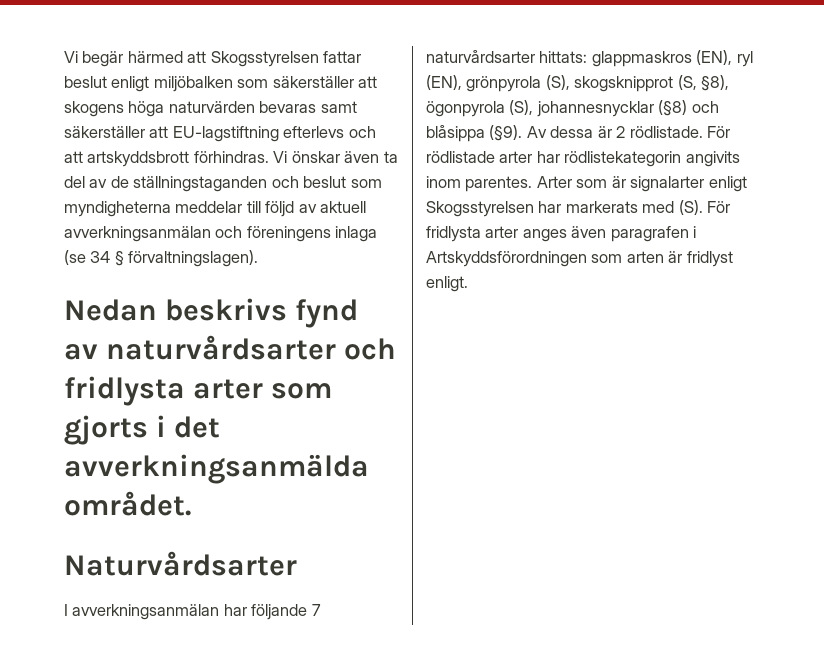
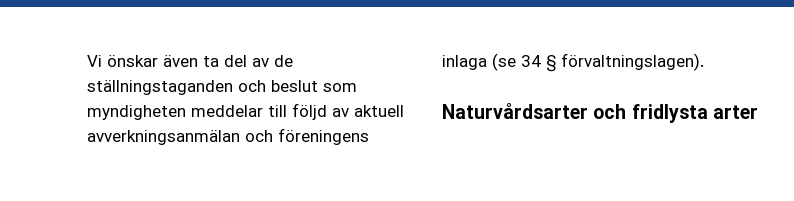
[64,51,362,67] [64,76,378,92] [64,101,357,117] [64,126,376,142] [64,151,288,167] Vi begär härmed att Skogsstyrelsen fattar beslut enligt miljöbalken som säkerställer att skogens höga naturvärden bevaras samt säkerställer att EU-lagstiftning efterlevs och att artskyddsbrott förhindras. Vi -> [87,55,102,67] Vi
[64,201,171,217] myndigheterna -> [87,105,186,120] myndigheten
[64,298,359,328] [64,335,397,360] [64,376,333,406] [64,415,221,445] [64,454,369,484] [64,491,191,516] [64,551,297,576] [64,604,321,620] [426,50,753,67] [426,75,730,92] [426,100,719,117] [426,125,731,142] [426,151,740,167] [426,176,747,192] [426,200,731,217] [426,226,697,242] [426,251,733,267] [426,276,468,292] Nedan beskrivs fynd av naturvårdsarter och fridlysta arter som gjorts i det avverkningsanmälda området. // Naturvårdsarter // I avverkningsanmälan har följande 7 naturvårdsarter hittats: glappmaskros (EN), ryl (EN), grönpyrola (S), skogsknipprot (S, §8), ögonpyrola (S), johannesnycklar (§8) och blåsippa (§9). Av dessa är 2 rödlistade. För rödlistade arter har rödlistekategorin angivits inom parentes. Arter som är signalarter enligt Skogsstyrelsen har markerats med (S). För fridlysta arter anges även paragrafen i Artskyddsförordningen som arten är fridlyst enligt. -> [442,103,758,123] Naturvårdsarter och fridlysta arter

